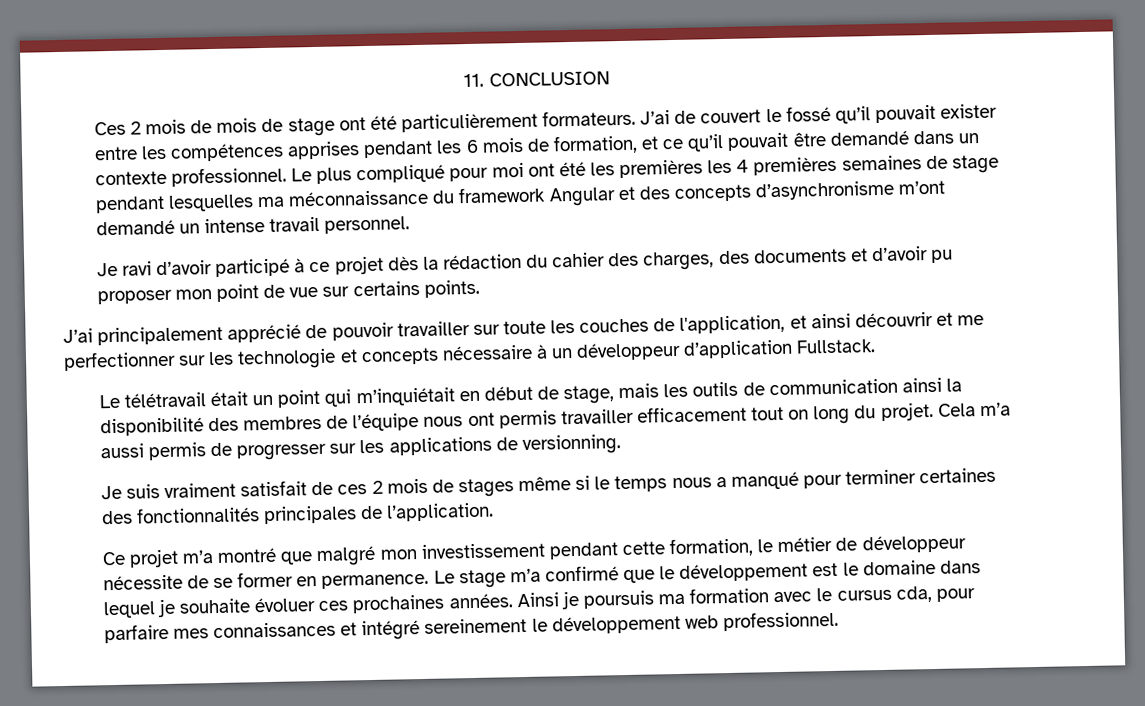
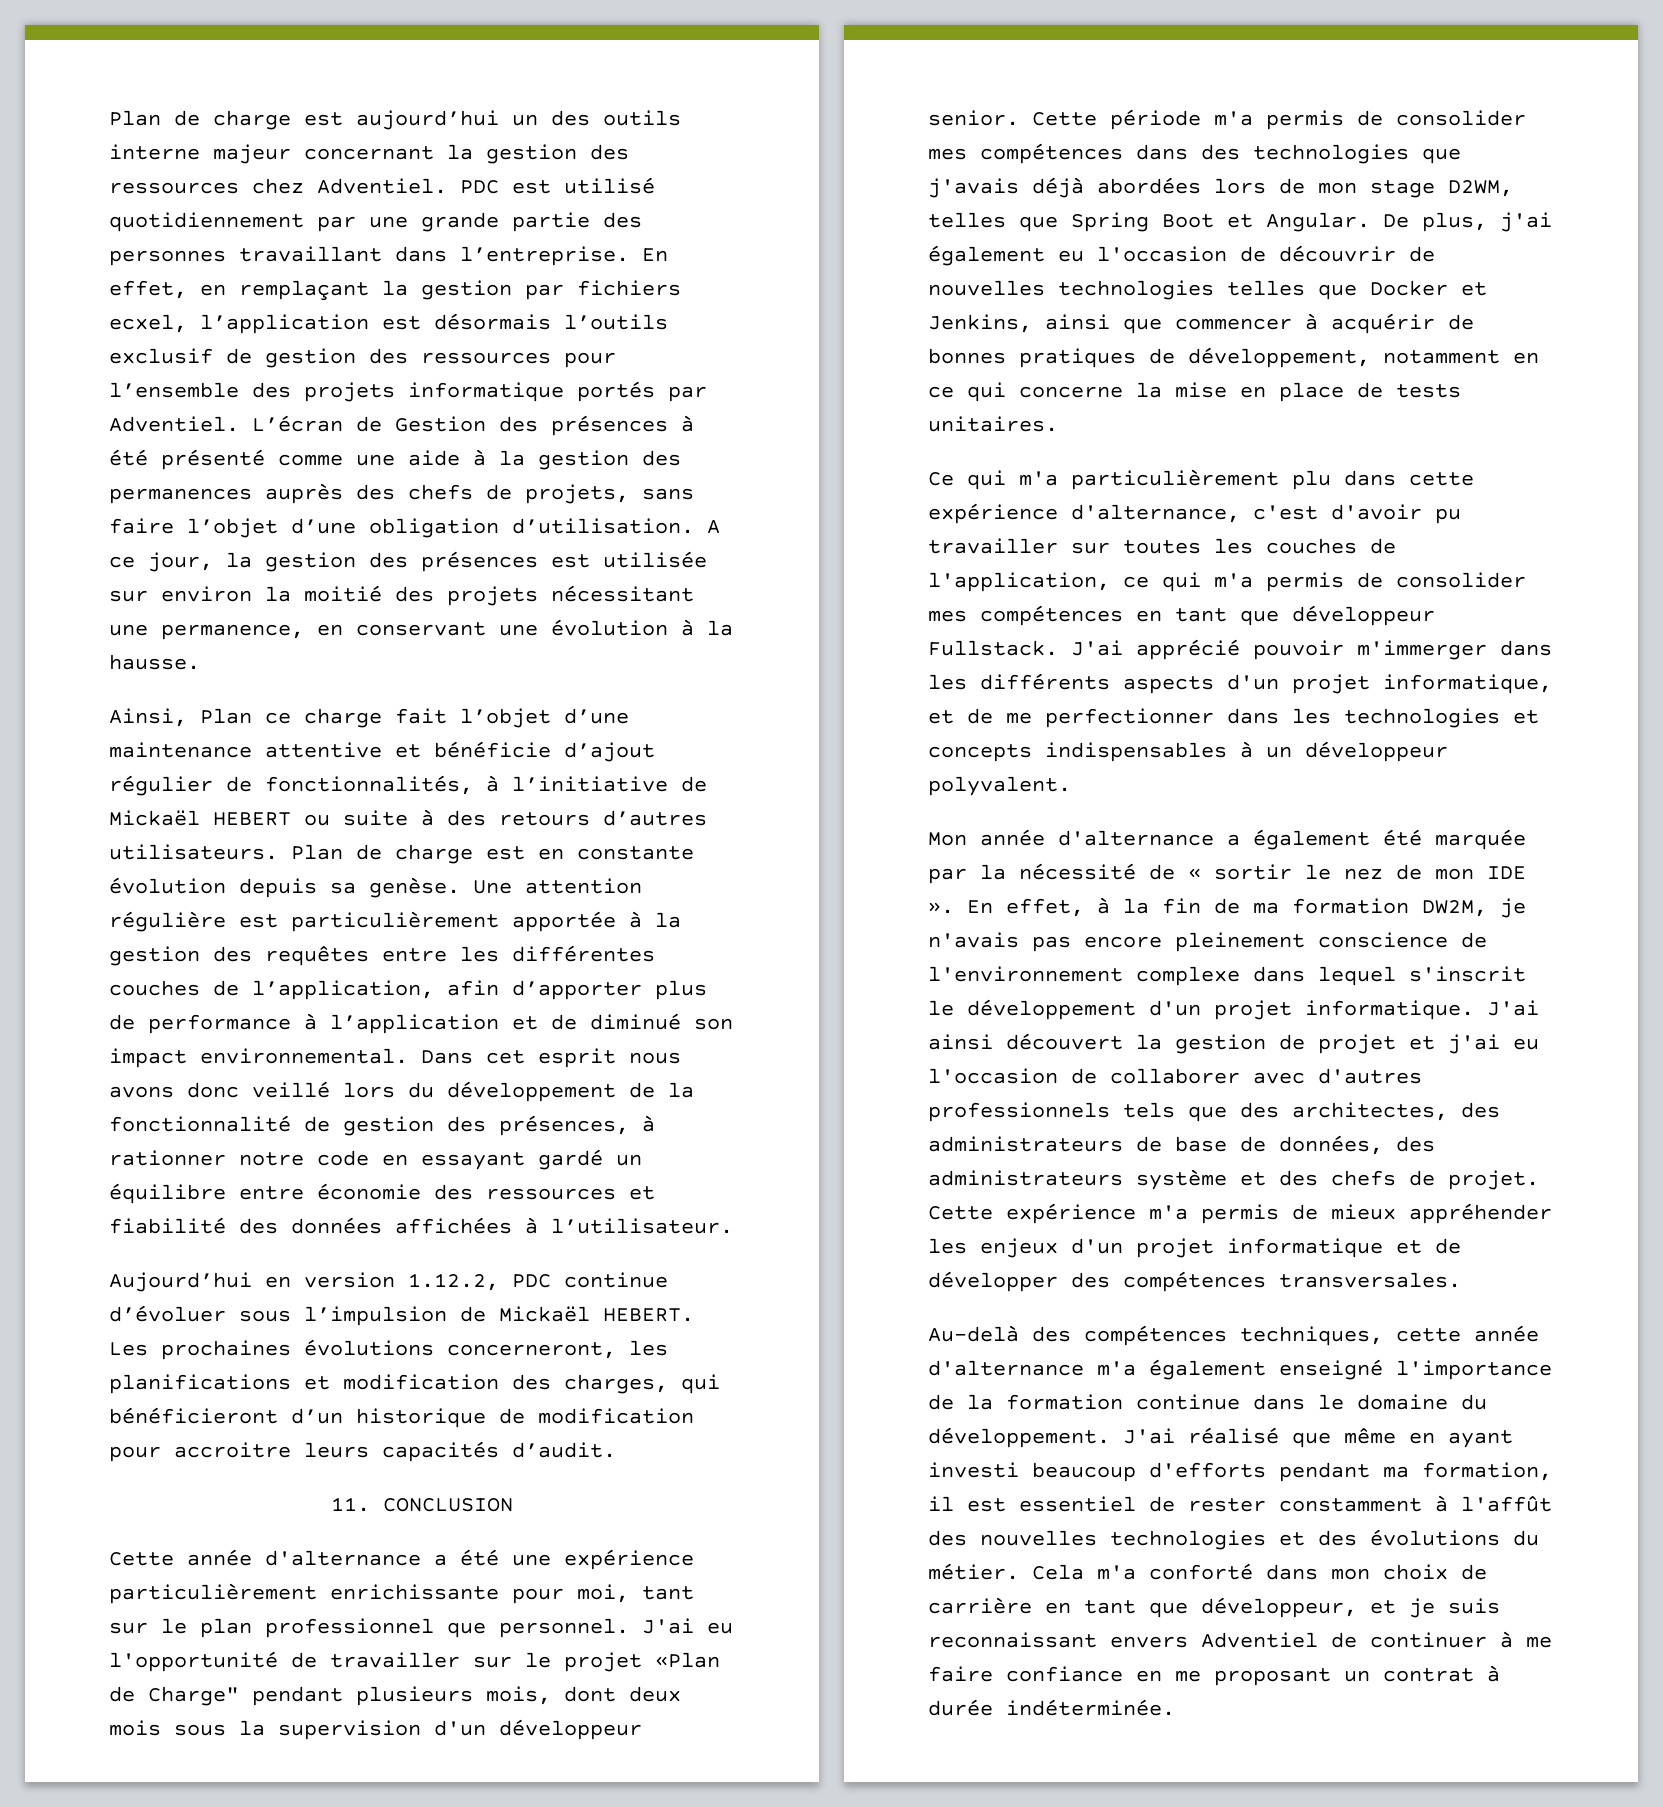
[463,71,610,88] [93,103,998,137] [93,130,979,162] [94,154,999,187] [94,180,946,214] [95,216,411,236] [96,246,954,277] [96,279,480,305] [63,320,546,346] 11. CONCLUSION // Ces 2 mois de mois de stage ont été particulièrement formateurs. J’ai de couvert le fossé qu’il pouvait exister entre les compétences apprises pendant les 6 mois de formation, et ce qu’il pouvait être demandé dans un contexte professionnel. Le plus compliqué pour moi ont été les premières les 4 premières semaines de stage pendant lesquelles ma méconnaissance du framework Angular et des concepts d’asynchronisme m’ont demandé un intense travail personnel. // Je ravi d’avoir participé à ce projet dès la rédaction du cahier des charges, des documents et d’avoir pu proposer mon point de vue sur certains points. // J’ai principalement apprécié de pouvoir travailler sur toute -> [109,110,681,130] [109,144,629,164] [109,177,655,194] [109,212,642,232] [109,246,668,266] [109,280,681,301] [109,313,668,334] [109,348,616,368] [109,381,707,402] [109,415,694,436] [109,449,681,470] [109,483,694,504] [109,518,720,538] [109,551,707,572] [109,585,694,606] [109,619,733,640] [109,654,200,670] [109,708,629,728] [109,741,655,762] [109,775,707,796] [109,809,707,826] [109,844,694,864] [109,877,642,898] [109,911,681,932] [109,945,655,966] [109,980,707,1000] [109,1013,733,1034] [109,1048,681,1068] [109,1081,694,1102] [109,1115,655,1136] [109,1149,642,1170] [109,1183,655,1204] [109,1217,733,1234] [109,1272,668,1292] [109,1305,694,1326] [109,1339,668,1360] [109,1374,720,1394] [109,1407,694,1428] [109,1441,616,1462] [331,1497,513,1512] [109,1549,694,1570] [109,1583,694,1604] [109,1618,733,1638] [109,1651,720,1672] [109,1686,681,1706] [109,1719,642,1740] [928,109,1526,130] [928,143,1461,164] [928,177,1513,198] [928,212,1552,232] [928,245,1435,266] [928,280,1487,300] [928,313,1474,334] [928,347,1539,368] [928,382,1461,402] [928,416,1058,432] [928,469,1474,490] [928,503,1461,524] [928,538,1201,554] Plan de charge est aujourd’hui un des outils interne majeur concernant la gestion des ressources chez Adventiel. PDC est utilisé quotidiennement par une grande partie des personnes travaillant dans l’entreprise. En effet, en remplaçant la gestion par fichiers ecxel, l’application est désormais l’outils exclusif de gestion des ressources pour l’ensemble des projets informatique portés par Adventiel. L’écran de Gestion des présences à été présenté comme une aide à la gestion des permanences auprès des chefs de projets, sans faire l’objet d’une obligation d’utilisation. A ce jour, la gestion des présences est utilisée sur environ la moitié des projets nécessitant une permanence, en conservant une évolution à la hausse. // Ainsi, Plan ce charge fait l’objet d’une maintenance attentive et bénéficie d’ajout régulier de fonctionnalités, à l’initiative de Mickaël HEBERT ou suite à des retours d’autres utilisateurs. Plan de charge est en constante évolution depuis sa genèse. Une attention régulière est particulièrement apportée à la gestion des requêtes entre les différentes couches de l’application, afin d’apporter plus de performance à l’application et de diminué son impact environnemental. Dans cet esprit nous avons donc veillé lors du développement de la fonctionnalité de gestion des présences, à rationner notre code en essayant gardé un équilibre entre économie des ressources et fiabilité des données affichées à l’utilisateur. // Aujourd’hui en version 1.12.2, PDC continue d’évoluer sous l’impulsion de Mickaël HEBERT. Les prochaines évolutions concerneront, les planifications et modification des charges, qui bénéficieront d’un historique de modification pour accroitre leurs capacités d’audit. // 11. CONCLUSION // Cette année d'alternance a été une expérience particulièrement enrichissante pour moi, tant sur le plan professionnel que personnel. J'ai eu l'opportunité de travailler sur le projet «Plan de Charge" pendant plusieurs mois, dont deux mois sous la supervision d'un développeur senior. Cette période m'a permis de consolider mes compétences dans des technologies que j'avais déjà abordées lors de mon stage D2WM, telles que Spring Boot et Angular. De plus, j'ai également eu l'occasion de découvrir de nouvelles technologies telles que Docker et Jenkins, ainsi que commencer à acquérir de bonnes pratiques de développement, notamment en ce qui concerne la mise en place de tests unitaires. // Ce qui m'a particulièrement plu dans cette expérience d'alternance, c'est d'avoir pu travailler sur toutes
[789,311,985,329] [63,348,337,371] et ainsi découvrir et me perfectionner sur les technologie -> [1123,572,1526,592] [928,605,1435,626] [928,639,1552,660] [928,673,1552,694] [928,708,1500,728] ce qui m'a permis de consolider mes compétences en tant que développeur Fullstack. J'ai apprécié pouvoir m'immerger dans les différents aspects d'un projet informatique, et de me perfectionner dans les technologies
[441,344,533,361] nécessaire -> [1045,742,1227,762] indispensables
[683,339,877,359] [98,377,962,409] [99,401,1011,437] [99,434,621,461] [100,467,997,500] [101,502,495,525] [101,534,966,568] [102,559,981,591] [102,586,975,619] [103,610,839,644] d’application Fullstack. // Le télétravail était un point qui m’inquiétait en début de stage, mais les outils de communication ainsi la disponibilité des membres de l’équipe nous ont permis travailler efficacement tout on long du projet. Cela m’a aussi permis de progresser sur les applications de versionning. // Je suis vraiment satisfait de ces 2 mois de stages même si le temps nous a manqué pour terminer certaines des fonctionnalités principales de l’application. // Ce projet m’a montré que malgré mon investissement pendant cette formation, le métier de développeur nécessite de se former en permanence. Le stage m’a confirmé que le développement est le domaine dans lequel je souhaite évoluer ces prochaines années. Ainsi je poursuis ma formation avec le cursus cda, pour parfaire mes connaissances et intégré sereinement le développement web professionnel. -> [928,776,1071,796] [928,829,1526,850] [928,863,1526,884] [928,897,1526,918] [928,932,1487,952] [928,966,1526,986] [928,999,1539,1020] [928,1033,1539,1054] [928,1068,1422,1084] [928,1102,1500,1122] [928,1135,1435,1155] [928,1169,1539,1190] [928,1203,1552,1224] [928,1238,1461,1258] [928,1271,1461,1292] [928,1325,1539,1346] [928,1359,1552,1380] [928,1394,1487,1410] [928,1427,1513,1448] [928,1462,1552,1482] [928,1495,1552,1512] [928,1529,1539,1550] [928,1563,1487,1580] [928,1597,1500,1618] [928,1631,1552,1648] [928,1665,1500,1686] [928,1699,1175,1716] polyvalent. // Mon année d'alternance a également été marquée par la nécessité de « sortir le nez de mon IDE ». En effet, à la fin de ma formation DW2M, je n'avais pas encore pleinement conscience de l'environnement complexe dans lequel s'inscrit le développement d'un projet informatique. J'ai ainsi découvert la gestion de projet et j'ai eu l'occasion de collaborer avec d'autres professionnels tels que des architectes, des administrateurs de base de données, des administrateurs système et des chefs de projet. Cette expérience m'a permis de mieux appréhender les enjeux d'un projet informatique et de développer des compétences transversales. // Au-delà des compétences techniques, cette année d'alternance m'a également enseigné l'importance de la formation continue dans le domaine du développement. J'ai réalisé que même en ayant investi beaucoup d'efforts pendant ma formation, il est essentiel de rester constamment à l'affût des nouvelles technologies et des évolutions du métier. Cela m'a conforté dans mon choix de carrière en tant que développeur, et je suis reconnaissant envers Adventiel de continuer à me faire confiance en me proposant un contrat à durée indéterminée.

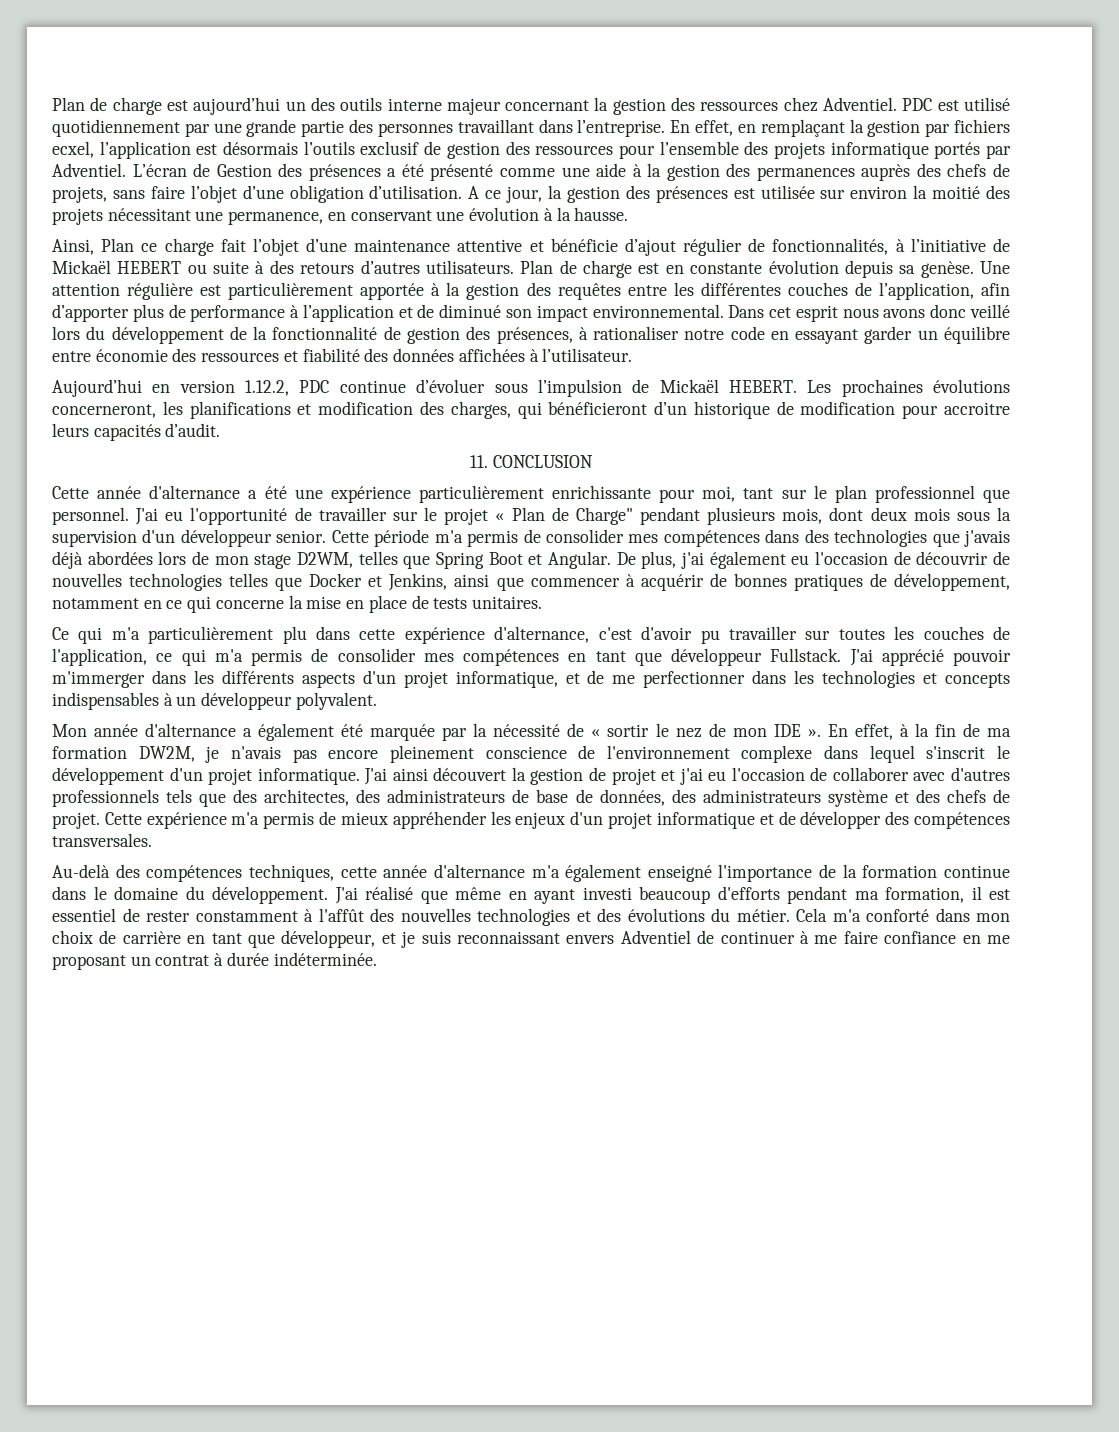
[681,415,694,432] à -> [387,168,397,177] a
[109,1150,226,1166] rationner -> [593,326,680,340] rationaliser
[538,1149,603,1170] gardé -> [864,326,913,344] garder
[655,1652,720,1668] «Plan -> [495,507,545,521] « Plan

